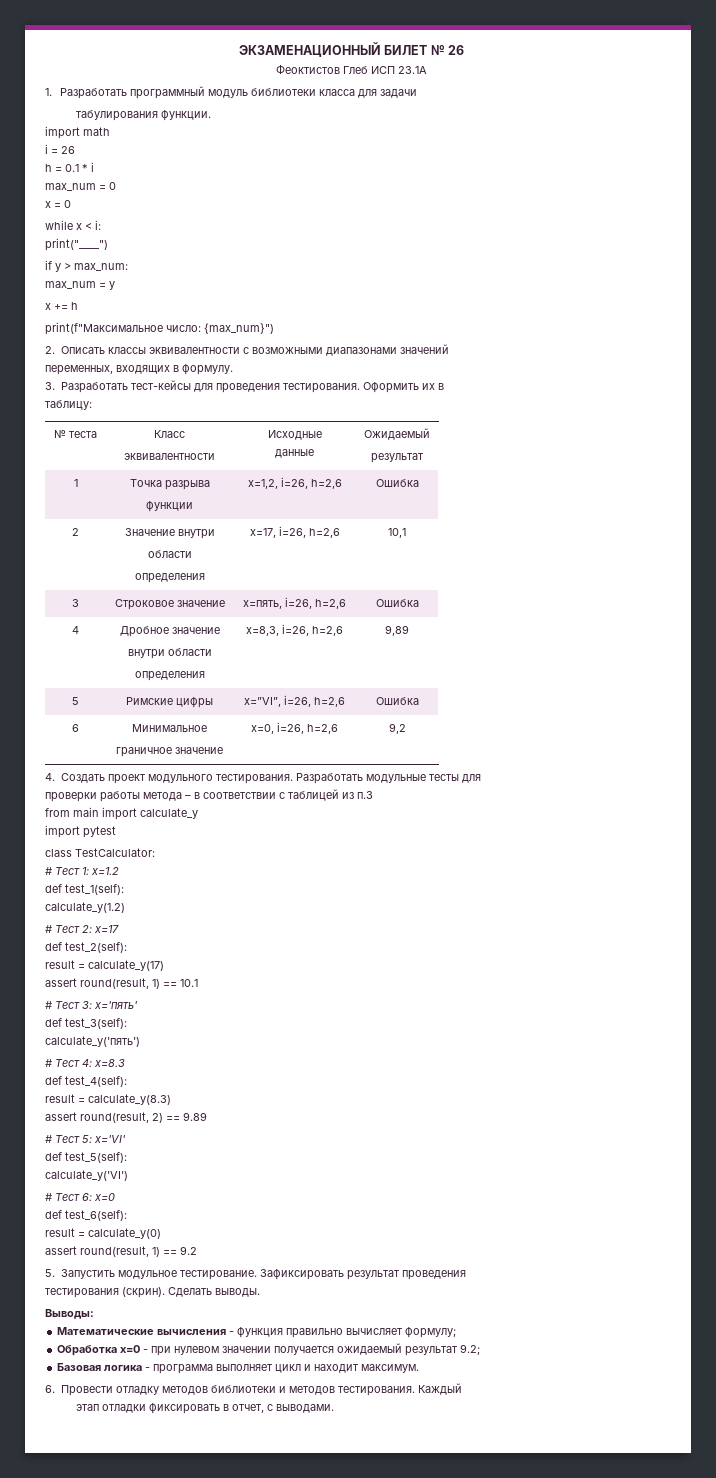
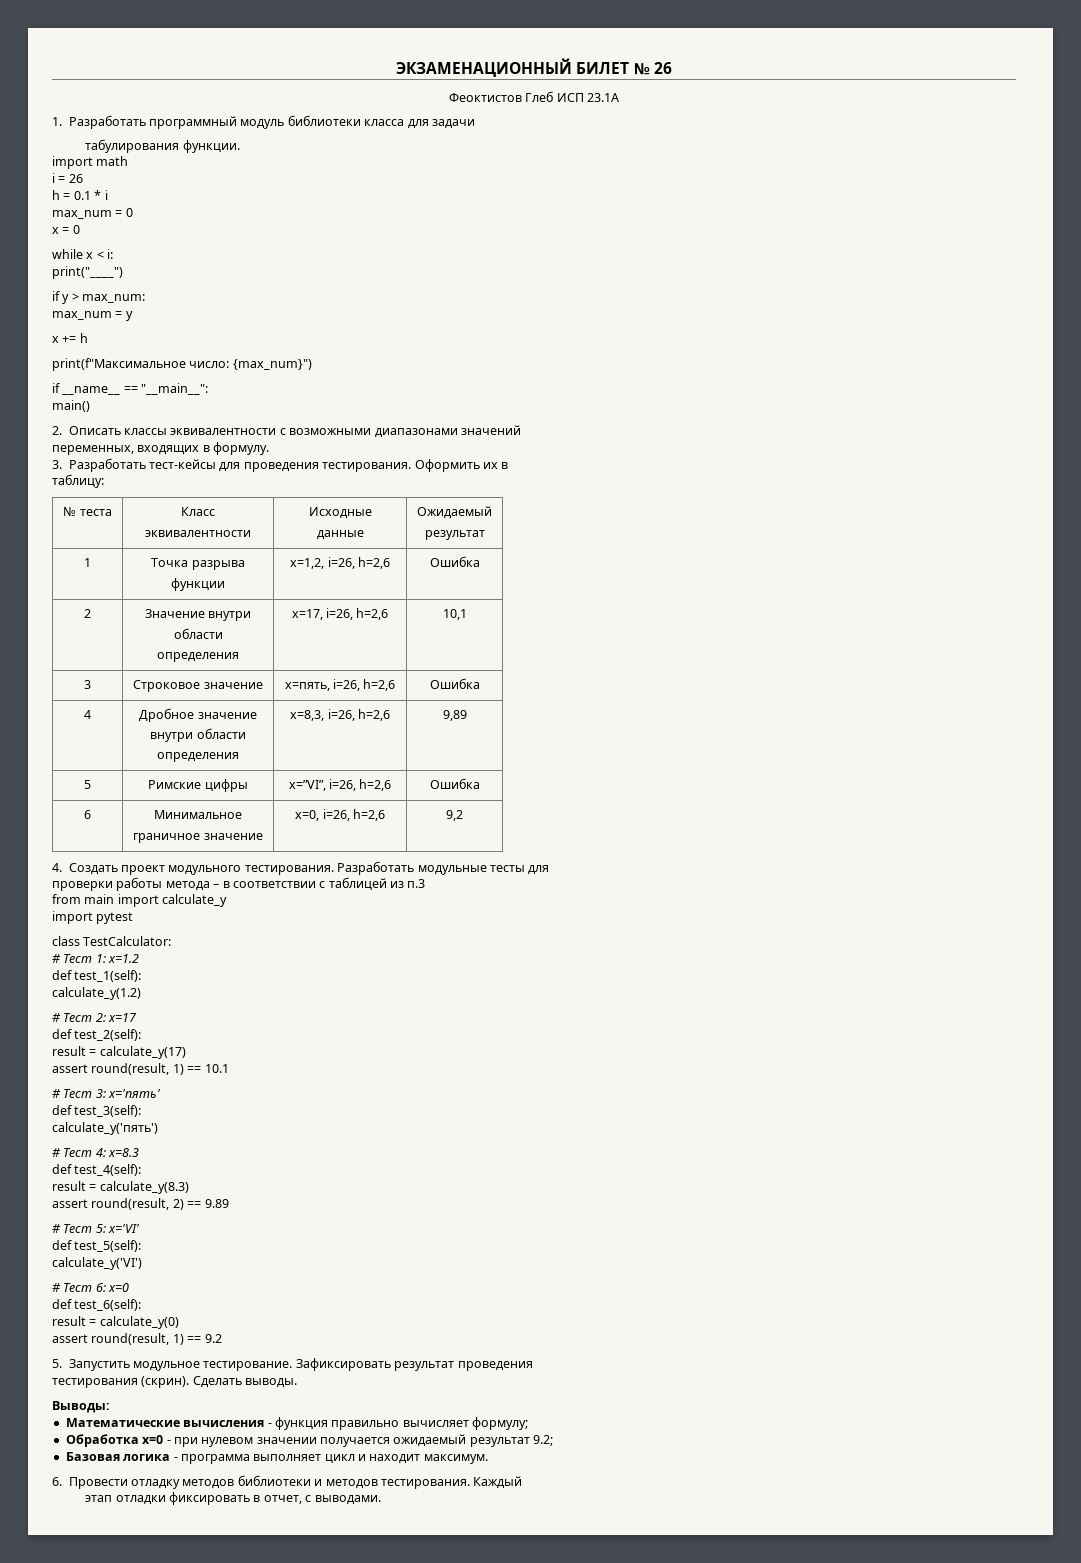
(274, 328) none -> [52,383,209,395] [52,400,90,412] // if __name__ == "__main__": // main()

